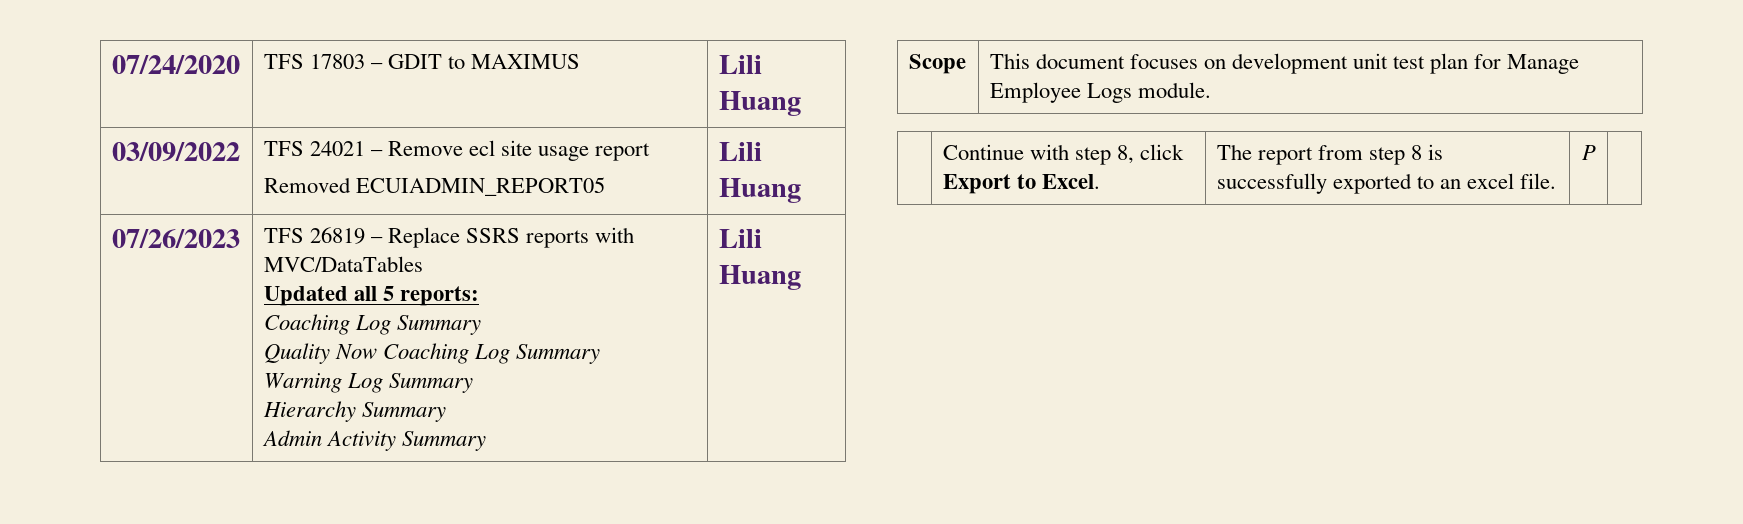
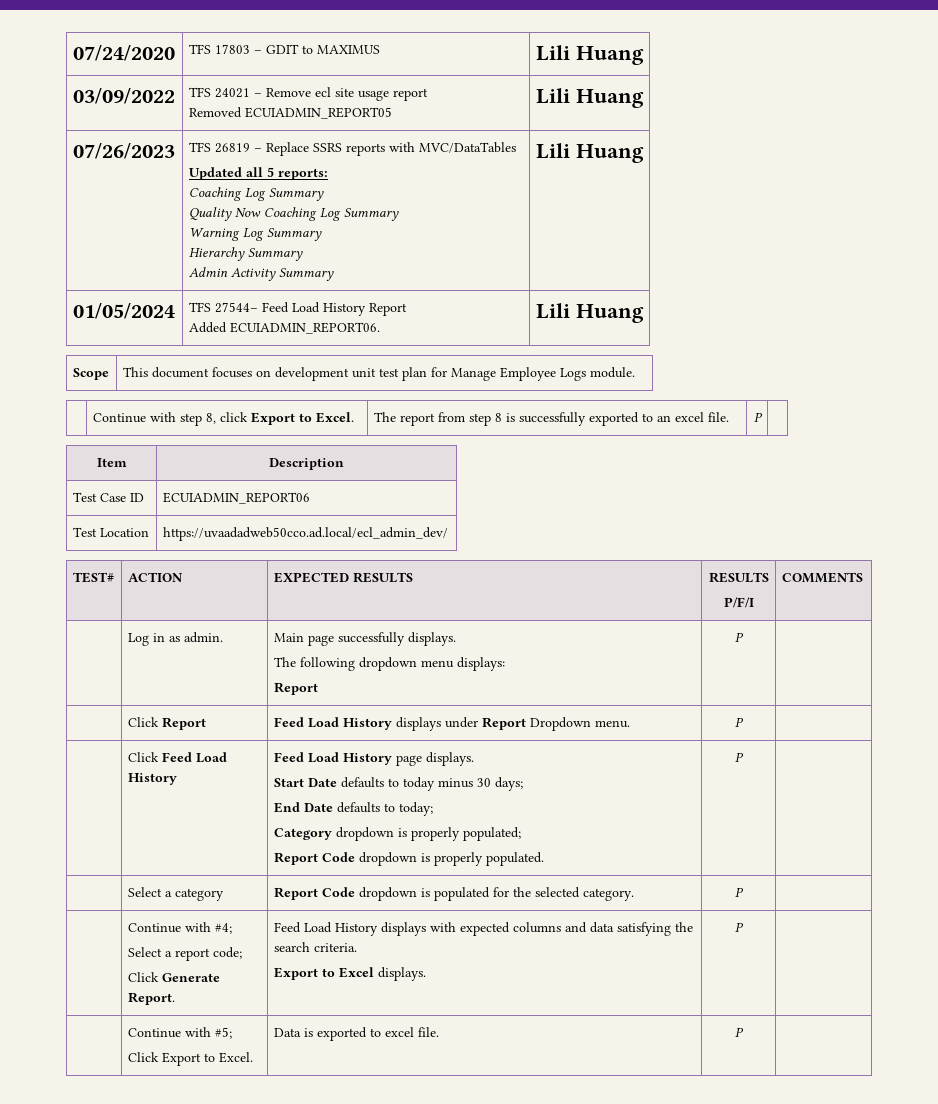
(801, 277) none -> [72,303,175,319] [188,302,407,316] [188,322,380,334] [535,303,644,323] // 01/05/2024 | TFS 27544– Feed Load History Report // Added ECUIADMIN_REPORT06. | Lili Huang
(1596, 152) none -> [96,458,127,467] [269,458,344,470] [72,492,144,502] [162,492,310,504] [72,527,149,537] [162,527,448,541] [72,572,114,583] [127,572,183,582] [273,572,413,583] [708,572,769,583] [723,597,754,608] [781,572,863,583] [127,632,223,646] [273,632,456,646] [273,657,505,671] [273,682,318,695] [735,632,744,642] [127,717,206,730] [273,717,630,731] [735,717,744,727] [127,752,227,763] [127,773,177,785] [273,752,474,766] [273,777,523,791] [273,802,433,816] [273,827,521,841] [273,852,544,866] [735,752,744,762] [127,887,224,901] [273,887,634,901] [735,887,744,897] [127,922,232,934] [127,947,242,961] [127,972,220,982] [127,992,175,1005] [273,922,693,936] [273,942,357,952] [273,967,426,981] [735,922,744,932] [127,1027,232,1039] [127,1052,253,1066] [273,1027,439,1041] [735,1027,744,1037] // Item | Description // Test Case ID | ECUIADMIN_REPORT06 // Test Location | https://uvaadadweb50cco.ad.local/ecl_admin_dev/ // TEST# | ACTION | EXPECTED RESULTS | RESULTS // P/F/I | COMMENTS // | Log in as admin. | Main page successfully displays. // The following dropdown menu displays: // Report | P | // | Click Report | Feed Load History displays under Report Dropdown menu. | P | // | Click Feed Load History | Feed Load History page displays. // Start Date defaults to today minus 30 days; // End Date defaults to today; // Category dropdown is properly populated; // Report Code dropdown is properly populated. | P | // | Select a category | Report Code dropdown is populated for the selected category. | P | // | Continue with #4; // Select a report code; // Click Generate Report. | Feed Load History displays with expected columns and data satisfying the search criteria. // Export to Excel displays. | P | // | Continue with #5; // Click Export to Excel. | Data is exported to excel file. | P |

